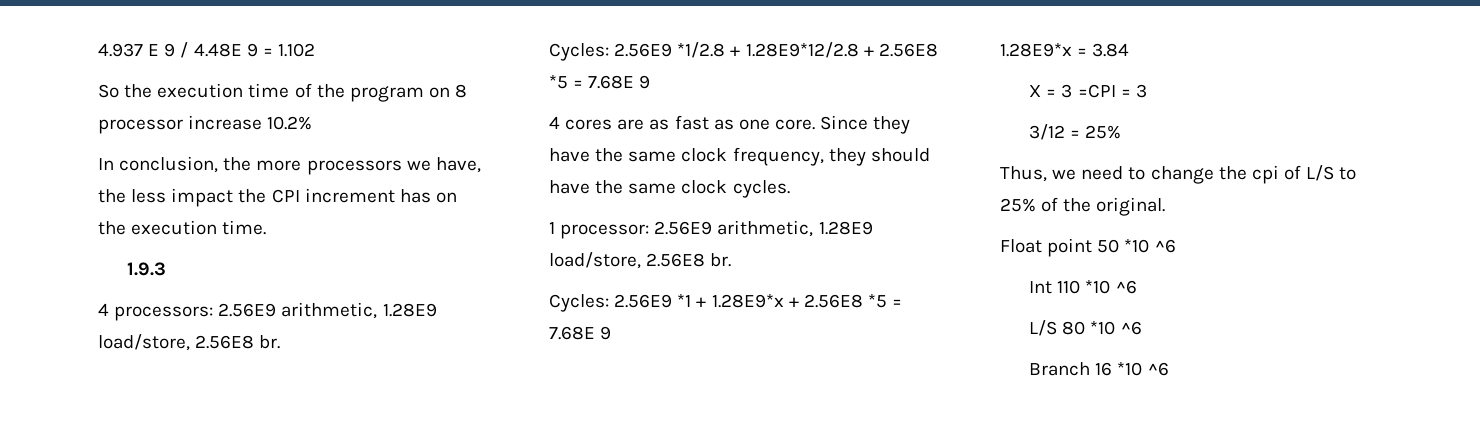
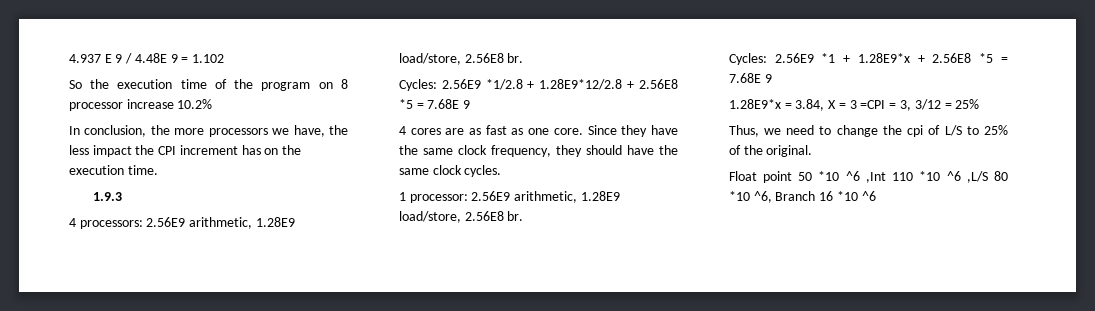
[1092,43,1130,57] 3.84 // -> [795,99,825,111] 3.84,
[1135,84,1147,98] 3 // -> [900,100,912,111] 3,
[1029,281,1053,294] // Int -> [865,172,886,183] ,Int
[1029,320,1058,336] // L/S -> [966,171,988,183] ,L/S
[1120,321,1142,335] ^6 // -> [753,191,772,203] ^6,

